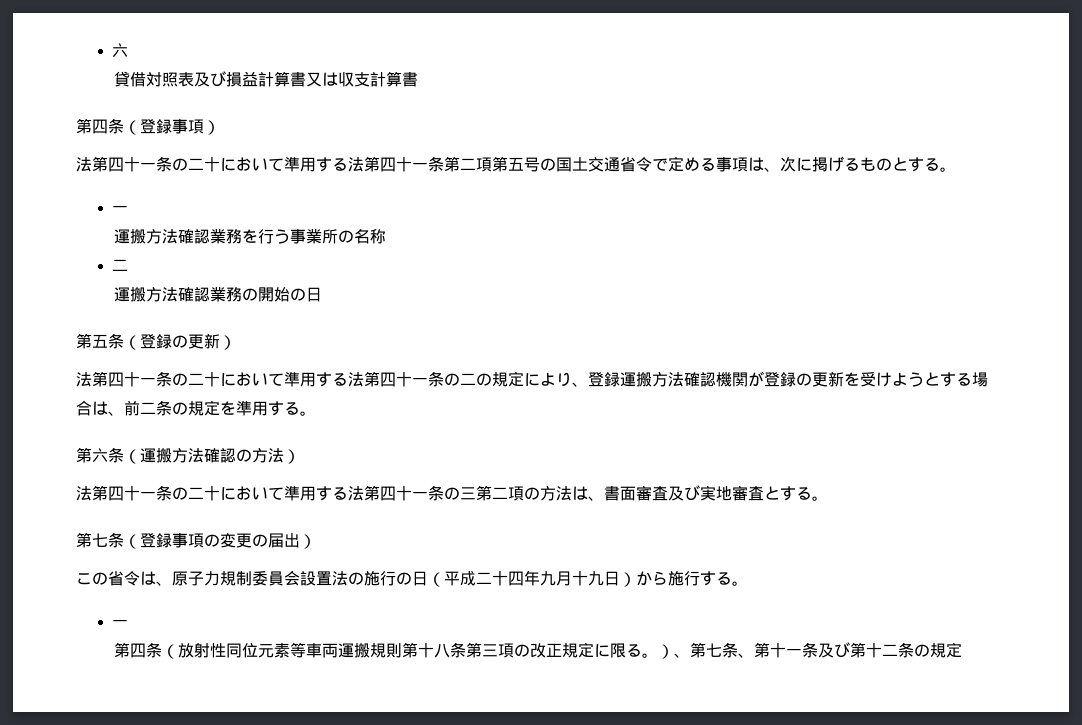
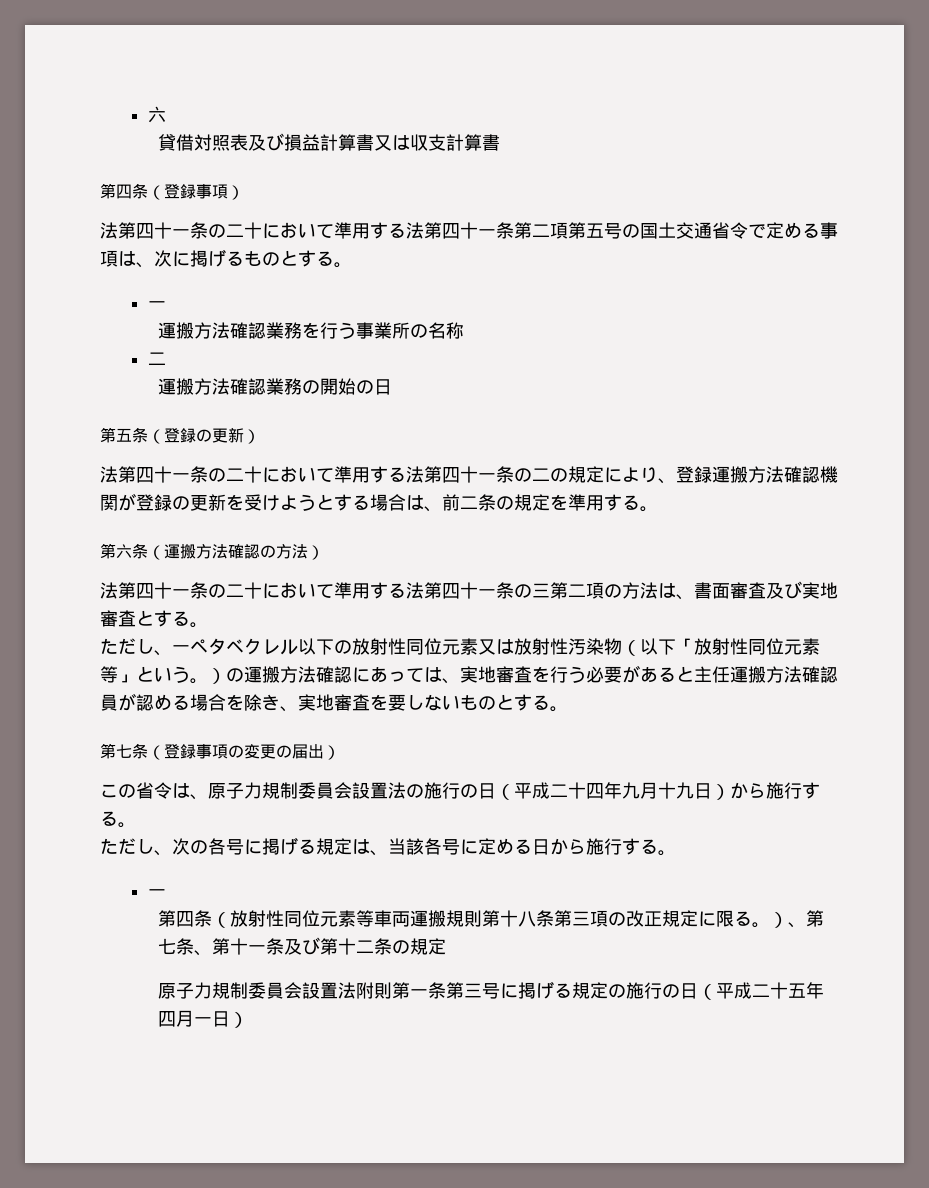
(828, 498) none -> [100,638,820,656] [100,665,838,684] [100,693,568,712] // ただし、一ペタベクレル以下の放射性同位元素又は放射性汚染物（以下「放射性同位元素等」という。）の運搬方法確認にあっては、実地審査を行う必要があると主任運搬方法確認員が認める場合を除き、実地審査を要しないものとする。
(748, 583) none -> [100,837,676,856] // ただし、次の各号に掲げる規定は、当該各号に定める日から施行する。
(962, 650) none -> [157,981,824,1000] [157,1010,248,1028] // 原子力規制委員会設置法附則第一条第三号に掲げる規定の施行の日（平成二十五年四月一日）

